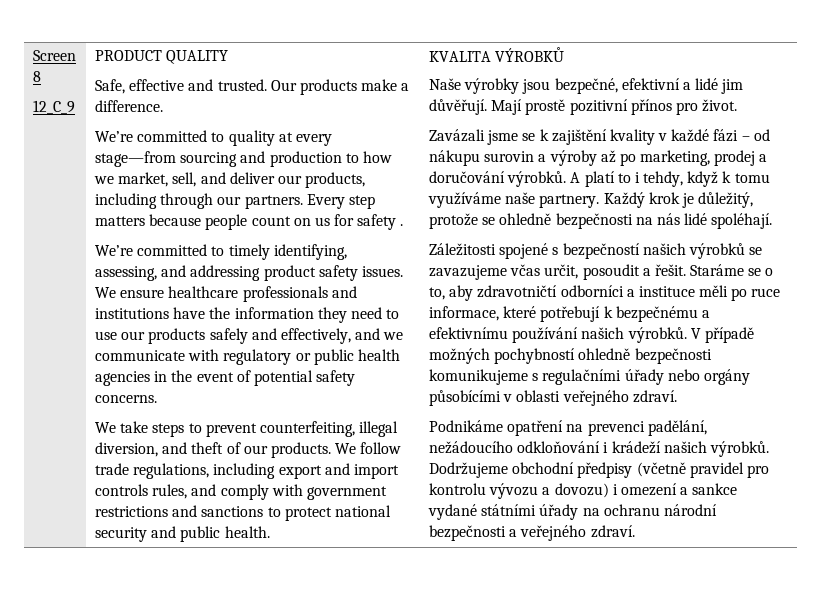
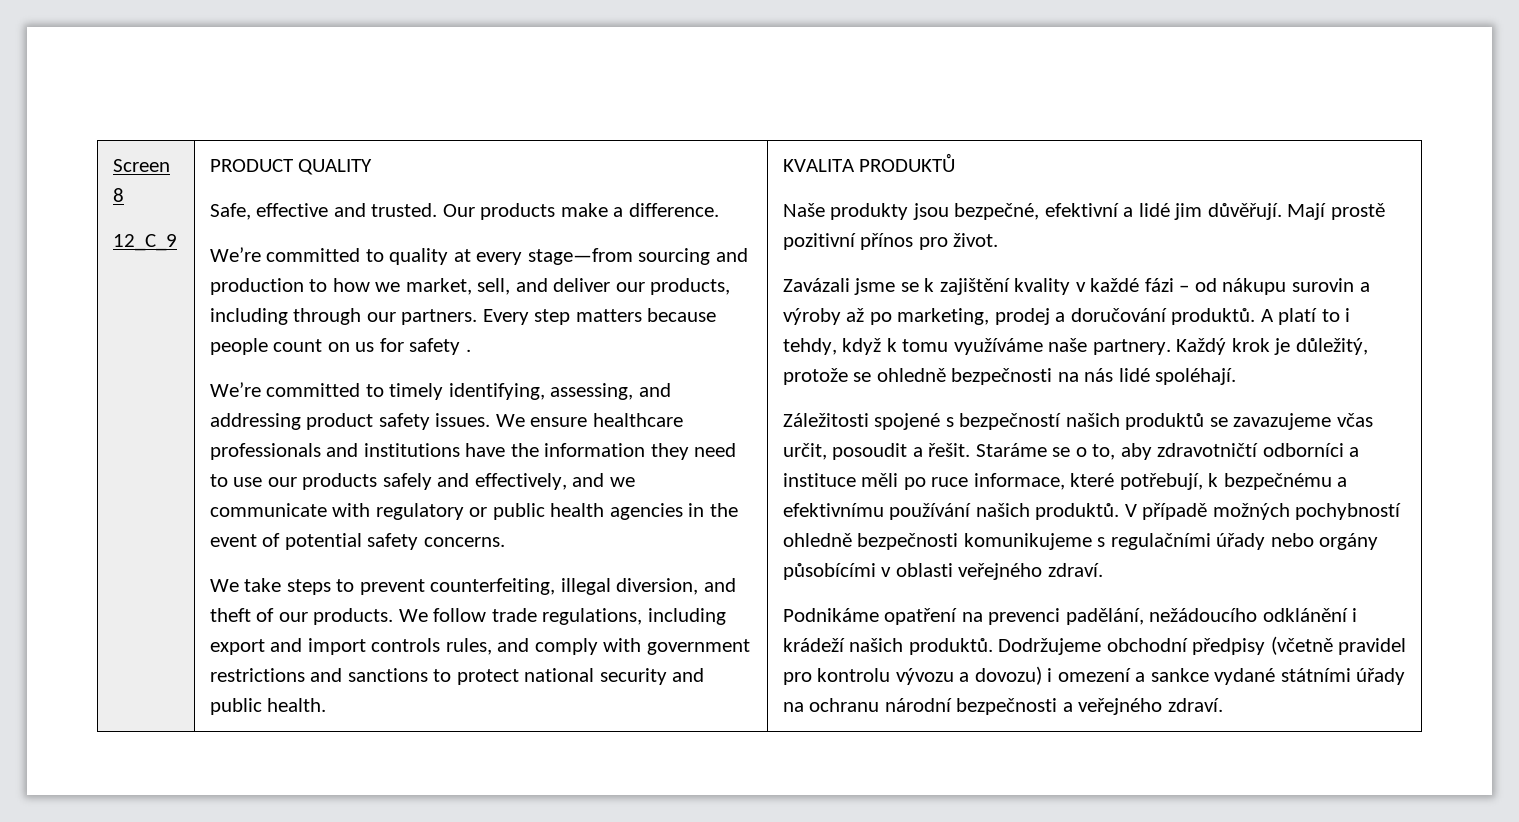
[495,47,565,62] VÝROBKŮ -> [859,153,956,172] PRODUKTŮ
[464,78,520,94] výrobky -> [830,203,909,220] produkty
[507,171,567,187] výrobků. -> [1171,308,1256,325] produktů.
[688,243,745,259] výrobků -> [1125,413,1205,430] produktů
[540,306,601,322] potřebují -> [1119,473,1203,490] potřebují,
[627,327,687,343] výrobků. -> [1035,503,1120,520] produktů.
[517,441,601,453] odkloňování -> [1262,608,1348,622] odklánění
[709,441,769,457] výrobků. -> [908,638,993,655] produktů.

